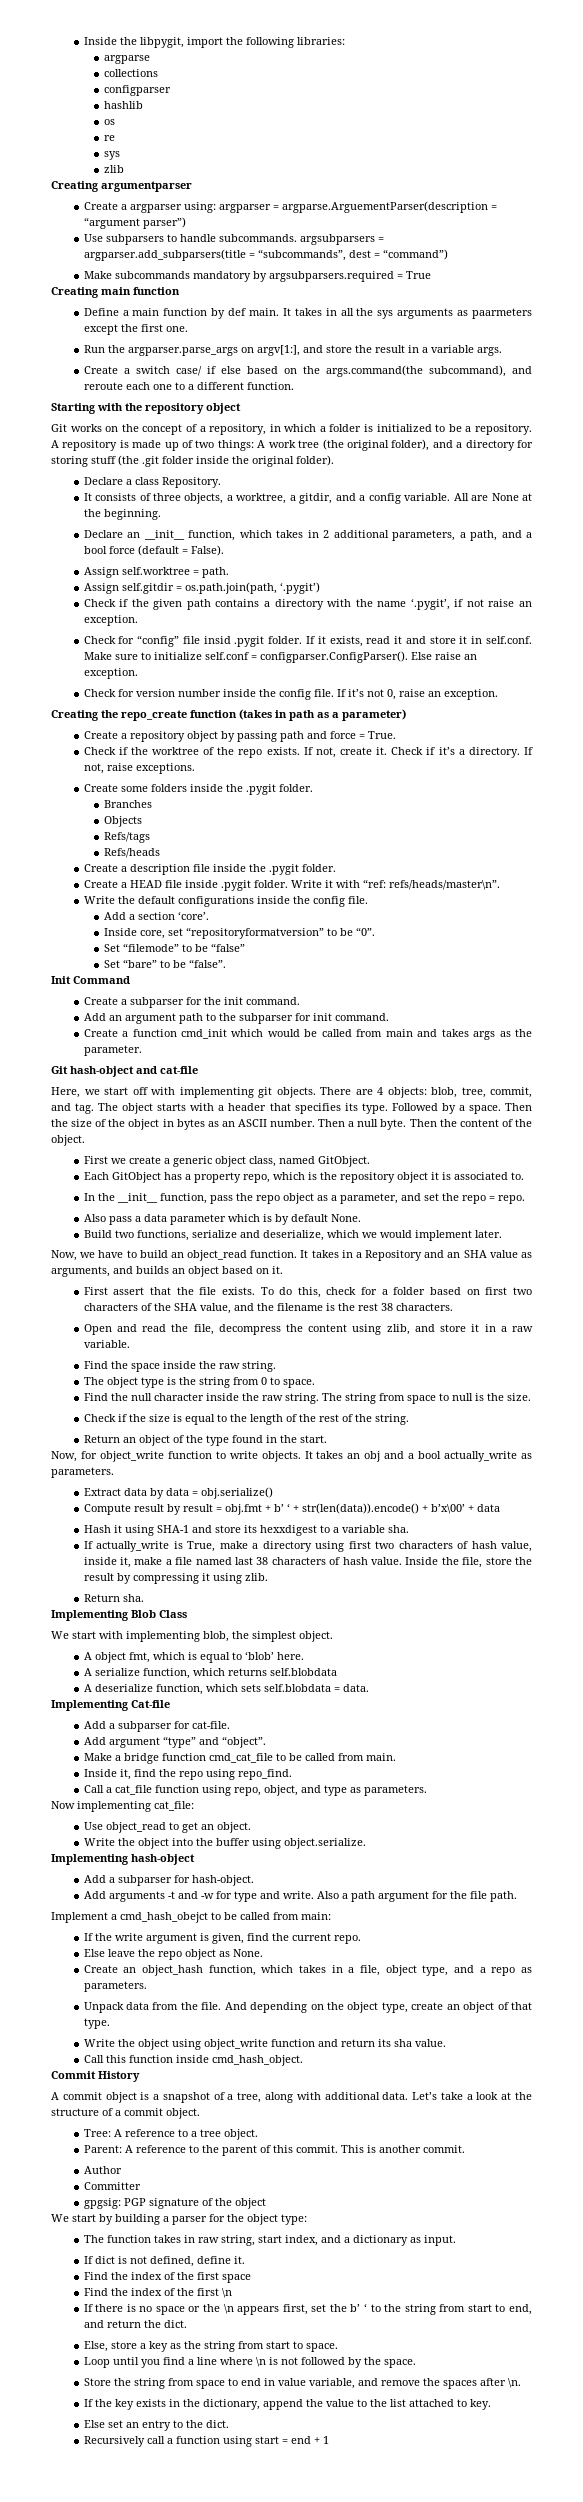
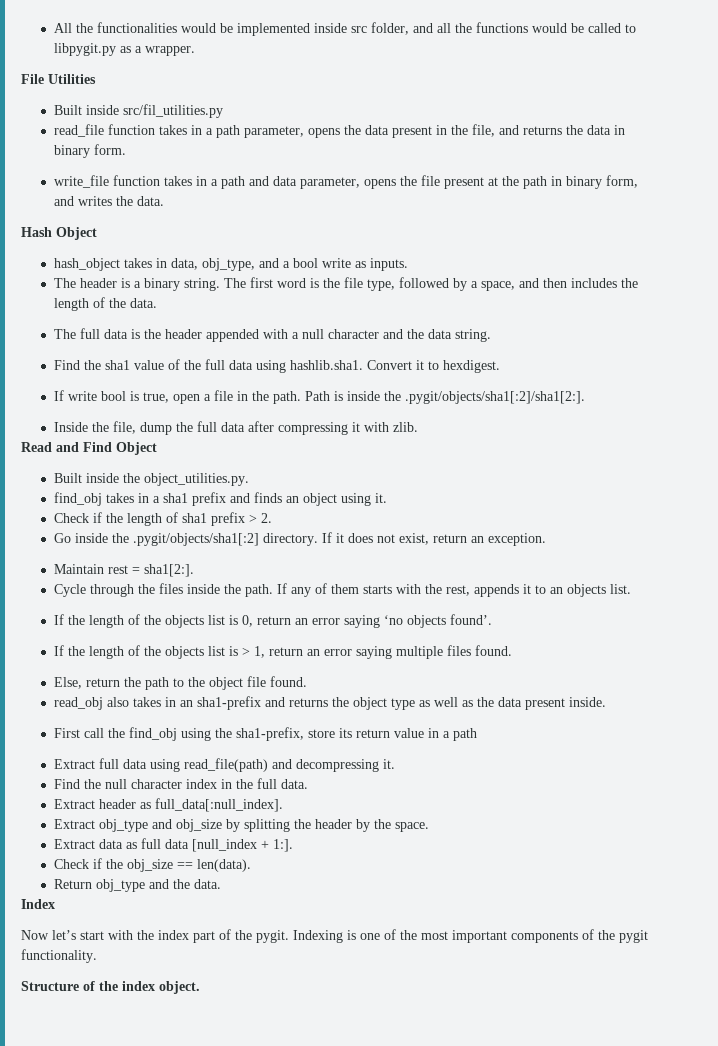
[83,37,345,48] [104,55,151,64] [104,69,159,77] [104,85,172,96] [104,101,144,109] [104,119,116,125] [104,135,116,141] [104,151,121,160] [104,165,125,173] [51,181,192,192] [83,201,497,213] [83,217,186,229] [83,234,384,245] [83,249,448,261] [83,271,431,282] [51,287,180,298] [83,308,533,319] [83,324,188,335] [83,345,502,356] [83,365,532,377] [83,382,294,390] [51,403,241,414] [51,424,532,435] [51,439,534,451] [51,455,334,467] [83,477,221,488] [83,493,532,504] [83,509,161,520] [83,530,533,541] [83,545,224,556] [83,567,229,578] [83,582,320,594] [83,598,533,610] [83,615,138,626] [83,635,532,647] [83,651,477,663] [83,668,138,679] [83,689,498,700] [51,709,406,721] [83,731,396,742] [83,747,534,758] [83,763,195,774] [83,784,313,795] [104,800,153,808] [104,816,143,827] [104,832,151,843] [104,848,161,858] [83,864,336,875] [83,879,500,891] [83,896,368,907] [104,911,210,920] [104,927,376,939] [104,943,246,952] [104,959,227,968] [51,976,130,984] [83,997,300,1008] [83,1013,389,1024] [83,1029,532,1040] [83,1045,142,1056] [51,1066,198,1077] [51,1087,532,1098] [51,1103,532,1114] [51,1119,532,1130] [51,1135,85,1146] [83,1156,370,1167] [83,1172,524,1183] [83,1193,525,1204] [83,1214,361,1225] [83,1230,502,1241] [51,1250,533,1261] [51,1266,283,1277] [83,1287,532,1298] [83,1303,453,1314] [83,1324,533,1335] [83,1340,130,1348] [83,1361,276,1372] [83,1377,315,1388] [83,1393,531,1404] [83,1414,409,1425] [83,1435,327,1446] [51,1451,532,1462] [51,1467,114,1478] [83,1487,273,1499] [83,1503,500,1515] [83,1525,409,1536] [83,1541,533,1552] [83,1557,532,1568] [83,1573,268,1584] [83,1594,144,1602] [51,1610,187,1621] [51,1631,333,1642] [83,1651,304,1663] [83,1668,337,1679] [83,1684,369,1695] [51,1700,170,1711] [83,1721,230,1732] [83,1736,266,1748] [83,1753,396,1764] [83,1769,292,1780] [83,1785,427,1796] [51,1801,194,1812] [83,1822,251,1833] [83,1838,366,1849] [51,1854,195,1865] [83,1875,254,1886] [83,1891,517,1902] [51,1912,331,1923] [83,1933,361,1944] [83,1949,263,1960] [83,1965,532,1976] [83,1981,147,1992] [83,2002,532,2013] [83,2018,110,2029] [83,2039,446,2050] [83,2055,303,2066] [51,2071,140,2082] [51,2092,532,2103] [51,2108,200,2119] [83,2129,258,2140] [83,2145,465,2156] [83,2166,122,2174] [83,2182,141,2190] [83,2198,266,2209] [51,2214,307,2225] [83,2235,456,2246] [83,2256,245,2267] [83,2272,251,2283] [83,2288,232,2298] [83,2303,533,2315] [83,2320,187,2328] [83,2341,338,2352] [83,2357,416,2368] [83,2378,521,2389] [83,2399,491,2410] [83,2420,229,2431] [83,2436,329,2447] Inside the libpygit, import the following libraries: // argparse // collections // configparser // hashlib // os // re // sys // zlib // Creating argumentparser // Create a argparser using: argparser = argparse.ArguementParser(description = “argument parser”) // Use subparsers to handle subcommands. argsubparsers = argparser.add_subparsers(title = “subcommands”, dest = “command”) // Make subcommands mandatory by argsubparsers.required = True // Creating main function // Define a main function by def main. It takes in all the sys arguments as paarmeters except the first one. // Run the argparser.parse_args on argv[1:], and store the result in a variable args. // Create a switch case/ if else based on the args.command(the subcommand), and reroute each one to a different function. // Starting with the repository object // Git works on the concept of a repository, in which a folder is initialized to be a repository. A repository is made up of two things: A work tree (the original folder), and a directory for storing stuff (the .git folder inside the original folder). // Declare a class Repository. // It consists of three objects, a worktree, a gitdir, and a config variable. All are None at the beginning. // Declare an __init__ function, which takes in 2 additional parameters, a path, and a bool force (default = False). // Assign self.worktree = path. // Assign self.gitdir = os.path.join(path, ‘.pygit’) // Check if the given path contains a directory with the name ‘.pygit’, if not raise an exception. // Check for “config” file insid .pygit folder. If it exists, read it and store it in self.conf. Make sure to initialize self.conf = configparser.ConfigParser(). Else raise an exception. // Check for version number inside the config file. If it’s not 0, raise an exception. // Creating the repo_create function (takes in path as a parameter) // Create a repository object by passing path and force = True. // Check if the worktree of the repo exists. If not, create it. Check if it’s a directory. If not, raise exceptions. // Create some folders inside the .pygit folder. // Branches // Objects // Refs/tags // Refs/heads // Create a description file inside the .pygit folder. // Create a HEAD file inside .pygit folder. Write it with “ref: refs/heads/master\n”. // Write the default configurations inside the config file. // Add a section ‘core’. // Inside core, set “repositoryformatversion” to be “0”. // Set “filemode” to be “false” // Set “bare” to be “false”. // Init Command // Create a subparser for the init command. // Add an argument path to the subparser for init command. // Create a function cmd_init which would be called from main and takes args as the parameter. // Git hash-object and cat-file // Here, we start off with implementing git objects. There are 4 objects: blob, tree, commit, and tag. The object starts with a header that specifies its type. Followed by a space. Then the size of the object in bytes as an ASCII number. Then a null byte. Then the content of the object. // First we create a generic object class, named GitObject. // Each GitObject has a property repo, which is the repository object it is associated to. // In the __init__ function, pass the repo object as a parameter, and set the repo = repo. // Also pass a data parameter which is by default None. // Build two functions, serialize and deserialize, which we would implement later. // Now, we have to build an object_read function. It takes in a Repository and an SHA value as arguments, and builds an object based on it. // First assert that the file exists. To do this, check for a folder based on first two characters of the SHA value, and the filename is the rest 38 characters. // Open and read the file, decompress the content using zlib, and store it in a raw variable. // Find the space inside the raw string. // The object type is the string from 0 to space. // Find the null character inside the raw string. The string from space to null is the size. // Check if the size is equal to the length of the rest of the string. // Return an object of the type found in the start. // Now, for object_write function to write objects. It takes an obj and a bool actually_write as parameters. // Extract data by data = obj.serialize() // Compute result by result = obj.fmt + b’ ‘ + str(len(data)).encode() + b’x\00’ + data // Hash it using SHA-1 and store its hexxdigest to a variable sha. // If actually_write is True, make a directory using first two characters of hash value, inside it, make a file named last 38 characters of hash value. Inside the file, store the result by compressing it using zlib. // Return sha. // Implementing Blob Class // We start with implementing blob, the simplest object. // A object fmt, which is equal to ‘blob’ here. // A serialize function, which returns self.blobdata // A deserialize function, which sets self.blobdata = data. // Implementing Cat-file // Add a subparser for cat-file. // Add argument “type” and “object”. // Make a bridge function cmd_cat_file to be called from main. // Inside it, find the repo using repo_find. // Call a cat_file function using repo, object, and type as parameters. // Now implementing cat_file: // Use object_read to get an object. // Write the object into the buffer using object.serialize. // Implementing hash-object // Add a subparser for hash-object. // Add arguments -t and -w for type and write. Also a path argument for the file path. // Implement a cmd_hash_obejct to be called from main: // If the write argument is given, find the current repo. // Else leave the repo object as None. // Create an object_hash function, which takes in a file, object type, and a repo as parameters. // Unpack data from the file. And depending on the object type, create an object of that type. // Write the object using object_write function and return its sha value. // Call this function inside cmd_hash_object. // Commit History // A commit object is a snapshot of a tree, along with additional data. Let’s take a look at the structure of a commit object. // Tree: A reference to a tree object. // Parent: A reference to the parent of this commit. This is another commit. // Author // Committer // gpgsig: PGP signature of the object // We start by building a parser for the object type: // The function takes in raw string, start index, and a dictionary as input. // If dict is not defined, define it. // Find the index of the first space // Find the index of the first \n // If there is no space or the \n appears first, set the b’ ‘ to the string from start to end, and return the dict. // Else, store a key as the string from start to space. // Loop until you find a line where \n is not followed by the space. // Store the string from space to end in value variable, and remove the spaces after \n. // If the key exists in the dictionary, append the value to the list attached to key. // Else set an entry to the dict. // Recursively call a function using start = end + 1 -> [54,22,637,36] [54,43,196,56] [21,74,96,84] [54,104,224,118] [54,124,626,138] [54,144,127,158] [54,175,639,189] [54,196,165,206] [21,227,97,240] [54,258,409,271] [54,277,639,291] [54,297,158,311] [54,328,492,342] [54,359,501,373] [54,390,586,404] [54,421,419,435] [21,442,157,455] [54,473,250,486] [54,492,388,506] [54,512,273,526] [54,532,547,546] [54,564,195,577] [54,583,632,597] [54,614,493,628] [54,645,513,659] [54,676,308,690] [54,696,607,710] [54,727,478,741] [54,758,396,772] [54,778,309,789] [54,798,284,812] [54,819,430,832] [54,838,294,852] [54,858,252,872] [54,879,222,892] [21,899,55,909] [21,929,648,943] [21,949,97,963] [21,981,200,994] All the functionalities would be implemented inside src folder, and all the functions would be called to libpygit.py as a wrapper. // File Utilities // Built inside src/fil_utilities.py // read_file function takes in a path parameter, opens the data present in the file, and returns the data in binary form. // write_file function takes in a path and data parameter, opens the file present at the path in binary form, and writes the data. // Hash Object // hash_object takes in data, obj_type, and a bool write as inputs. // The header is a binary string. The first word is the file type, followed by a space, and then includes the length of the data. // The full data is the header appended with a null character and the data string. // Find the sha1 value of the full data using hashlib.sha1. Convert it to hexdigest. // If write bool is true, open a file in the path. Path is inside the .pygit/objects/sha1[:2]/sha1[2:]. // Inside the file, dump the full data after compressing it with zlib. // Read and Find Object // Built inside the object_utilities.py. // find_obj takes in a sha1 prefix and finds an object using it. // Check if the length of sha1 prefix > 2. // Go inside the .pygit/objects/sha1[:2] directory. If it does not exist, return an exception. // Maintain rest = sha1[2:]. // Cycle through the files inside the path. If any of them starts with the rest, appends it to an objects list. // If the length of the objects list is 0, return an error saying ‘no objects found’. // If the length of the objects list is > 1, return an error saying multiple files found. // Else, return the path to the object file found. // read_obj also takes in an sha1-prefix and returns the object type as well as the data present inside. // First call the find_obj using the sha1-prefix, store its return value in a path // Extract full data using read_file(path) and decompressing it. // Find the null character index in the full data. // Extract header as full_data[:null_index]. // Extract obj_type and obj_size by splitting the header by the space. // Extract data as full data [null_index + 1:]. // Check if the obj_size == len(data). // Return obj_type and the data. // Index // Now let’s start with the index part of the pygit. Indexing is one of the most important components of the pygit functionality. // Structure of the index object.

